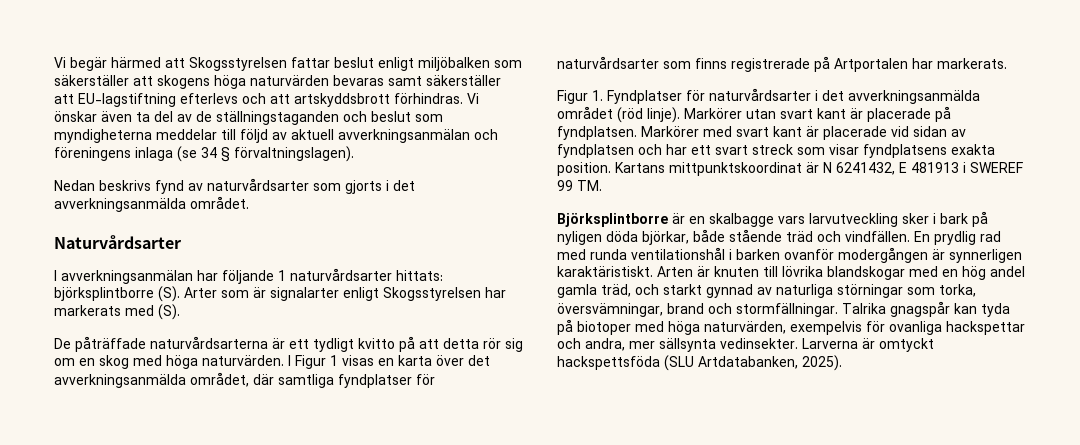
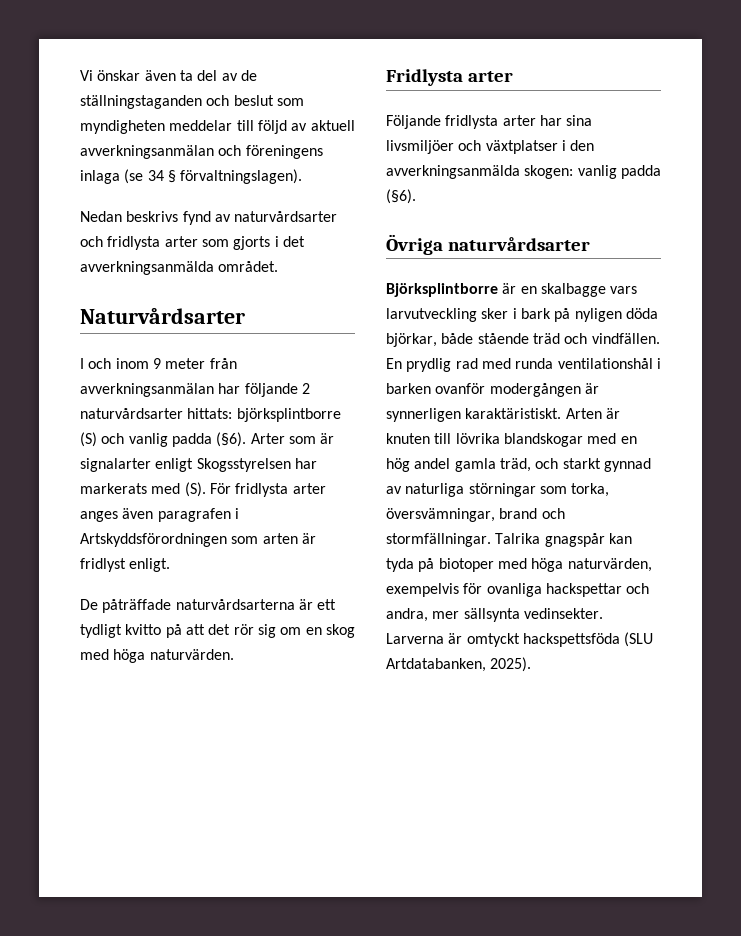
[54,57,522,71] [54,75,501,89] [54,93,479,107] Vi begär härmed att Skogsstyrelsen fattar beslut enligt miljöbalken som säkerställer att skogens höga naturvärden bevaras samt säkerställer att EU-lagstiftning efterlevs och att artskyddsbrott förhindras. Vi -> [80,70,93,81] Vi
[54,129,152,143] myndigheterna -> [80,120,165,134] myndigheten
(309, 184) none -> [80,236,198,250] och fridlysta arter
(57, 275) none -> [88,358,237,369] och inom 9 meter från
[278,270,286,281] 1 -> [301,383,310,394] 2
[158,286,180,302] (S). -> [80,432,247,447] (S) och vanlig padda (§6).
(180, 312) none -> [209,483,326,497] [80,508,239,522] [80,533,316,547] [80,558,171,572] För fridlysta arter anges även paragrafen i Artskyddsförordningen som arten är fridlyst enligt.
[443,338,479,349] detta -> [208,624,231,635] det
[288,355,490,369] [54,372,435,388] [557,56,1007,72] [557,88,980,104] [557,106,951,123] [557,126,966,140] [557,144,995,158] [557,162,1023,176] [557,180,602,191] I Figur 1 visas en karta över det avverkningsanmälda området, där samtliga fyndplatser för naturvårdsarter som finns registrerade på Artportalen har markerats. // Figur 1. Fyndplatser för naturvårdsarter i det avverkningsanmälda området (röd linje). Markörer utan svart kant är placerade på fyndplatsen. Markörer med svart kant är placerade vid sidan av fyndplatsen och har ett svart streck som visar fyndplatsens exakta position. Kartans mittpunktskoordinat är N 6241432, E 481913 i SWEREF 99 TM. -> [386,69,514,86] [386,115,593,129] [386,140,595,154] [386,165,661,179] [386,189,416,204] [386,234,591,255] // Fridlysta arter // Följande fridlysta arter har sina livsmiljöer och växtplatser i den avverkningsanmälda skogen: vanlig padda (§6). // Övriga naturvårdsarter

